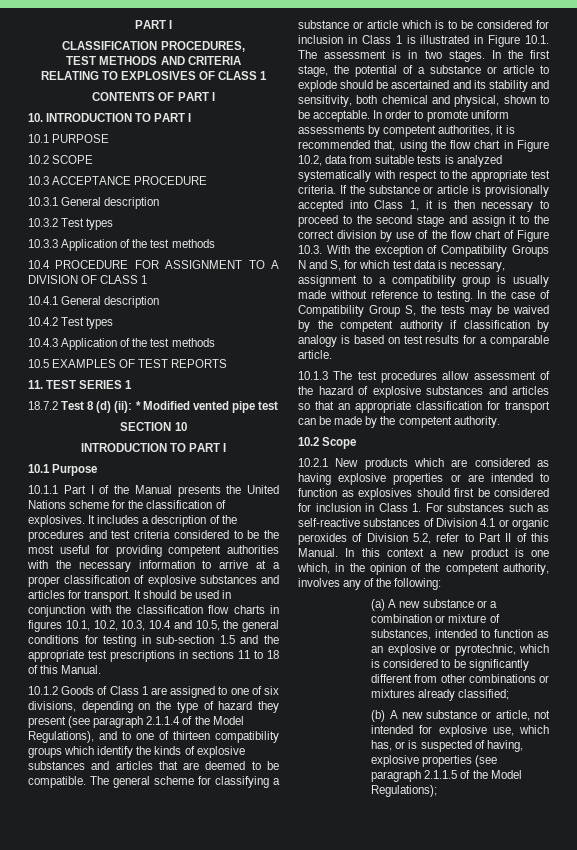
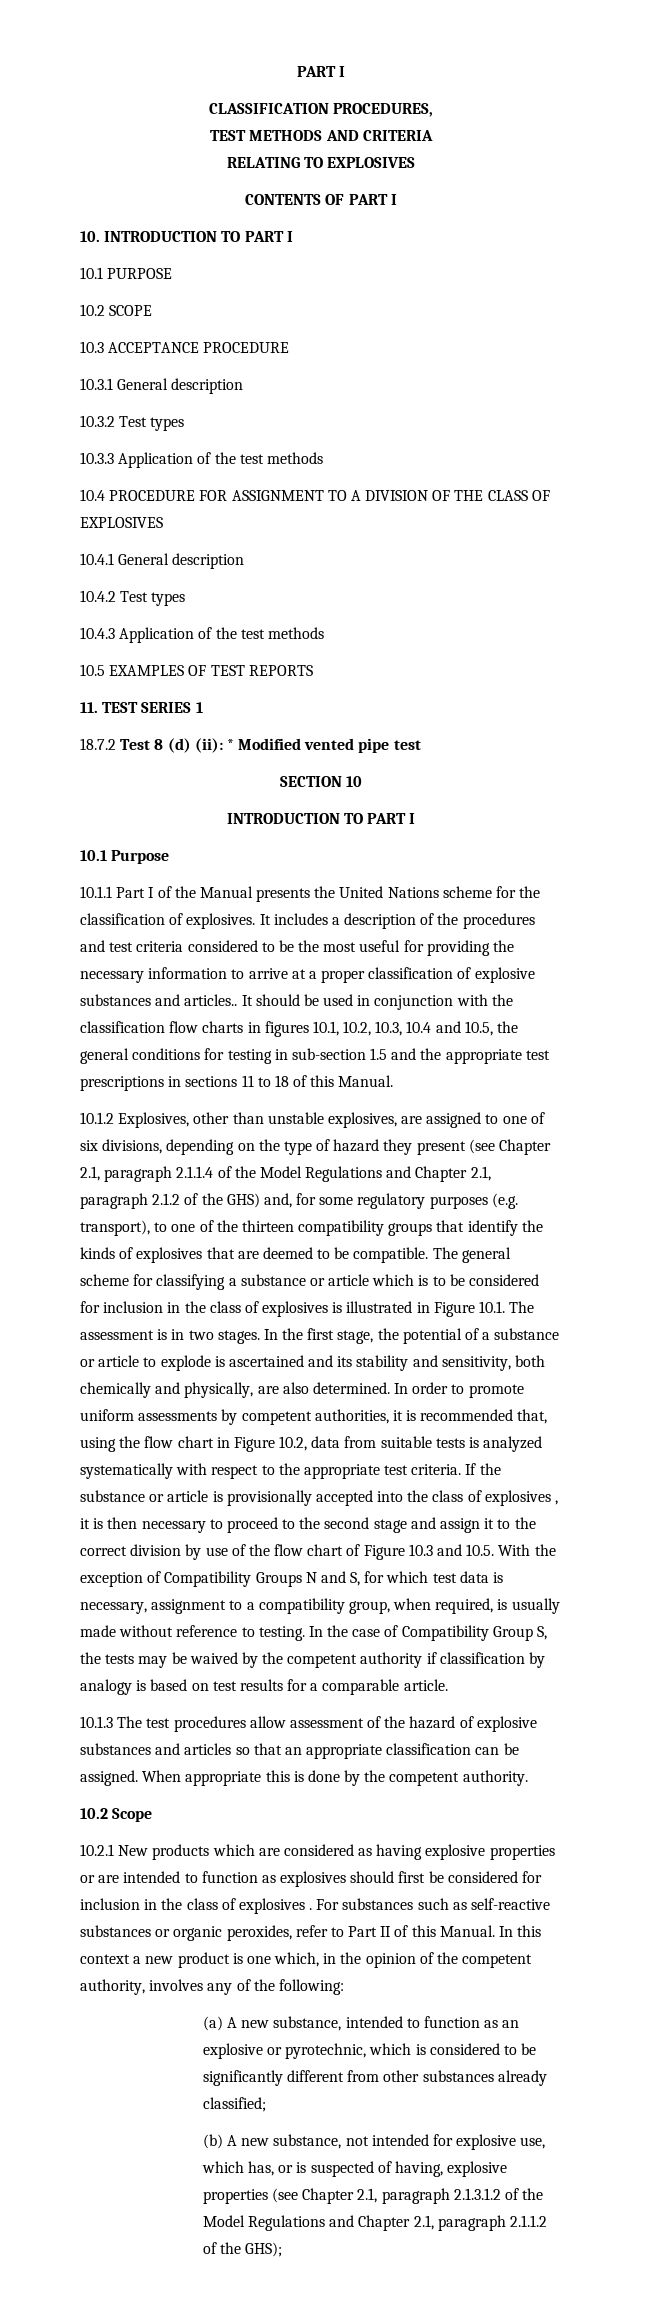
[199,71,268,80] OF CLASS 1 -> (416, 162) none
[100,275,148,284] CLASS 1 -> [454,490,550,501] [80,517,163,528] THE CLASS OF EXPLOSIVES
[168,545,279,557] [27,560,48,569] competent authorities with -> (490, 948) none
[28,590,132,602] articles for transport. -> [184,994,238,1006] articles..
[61,686,148,695] Goods of Class 1 -> [118,1112,397,1128] Explosives, other than unstable explosives,
(91, 722) none -> [499,1139,552,1155] [80,1166,100,1181] Chapter 2.1,
[28,731,169,743] Regulations), and to one of -> [305,1166,491,1182] [80,1193,518,1209] [80,1220,238,1236] Regulations and Chapter 2.1, paragraph 2.1.2 of the GHS) and, for some regulatory purposes (e.g. transport), to one of the
[64,746,95,755] which -> [436,1220,465,1232] that
[196,746,245,758] [28,761,153,770] explosive substances and articles -> [136,1247,203,1263] explosives
[361,35,402,44] Class 1 -> [184,1301,329,1317] the class of explosives
[340,80,389,89] should be -> [214,1356,225,1367] is
[381,95,549,107] [298,110,371,122] chemical and physical, shown to be acceptable. -> [80,1382,390,1398] chemically and physically, are also determined.
[374,200,419,211] Class 1, -> [407,1490,559,1506] the class of explosives ,
[298,245,322,254] 10.3. -> [408,1544,495,1556] 10.3 and 10.5.
[462,276,491,287] group -> [348,1598,494,1614] group, when required,
[487,401,550,413] [298,416,363,425] for transport can be made -> [475,1743,519,1755] [80,1770,340,1786] can be assigned. When appropriate this is done
[378,503,421,512] Class 1. -> [161,1898,313,1914] the class of explosives .
[423,518,549,530] [298,533,431,545] of Division 4.1 or organic peroxides of Division 5.2, -> [155,1925,292,1941] or organic peroxides,
[422,599,497,608] [371,614,500,623] [371,629,432,640] substance or a combination or mixture of substances, -> [273,2016,342,2031] substance,
[468,674,549,683] [371,689,416,698] combinations or mixtures -> [422,2070,494,2082] substances
[426,710,530,721] substance or article, -> [273,2134,342,2149] substance,
[371,770,522,782] [371,785,438,797] paragraph 2.1.1.5 of the Model Regulations); -> [302,2188,544,2204] [202,2215,548,2231] [202,2242,283,2257] Chapter 2.1, paragraph 2.1.3.1.2 of the Model Regulations and Chapter 2.1, paragraph 2.1.1.2 of the GHS);

